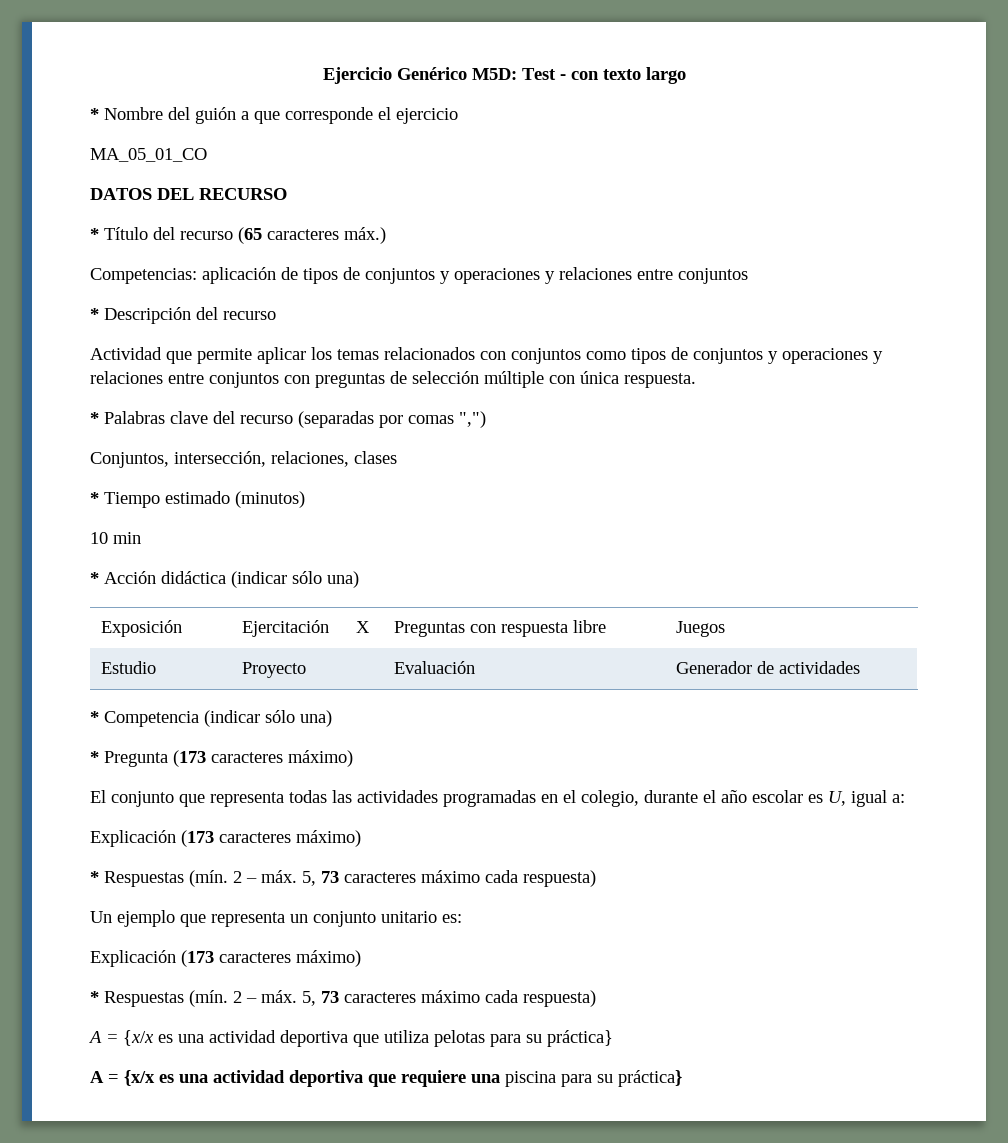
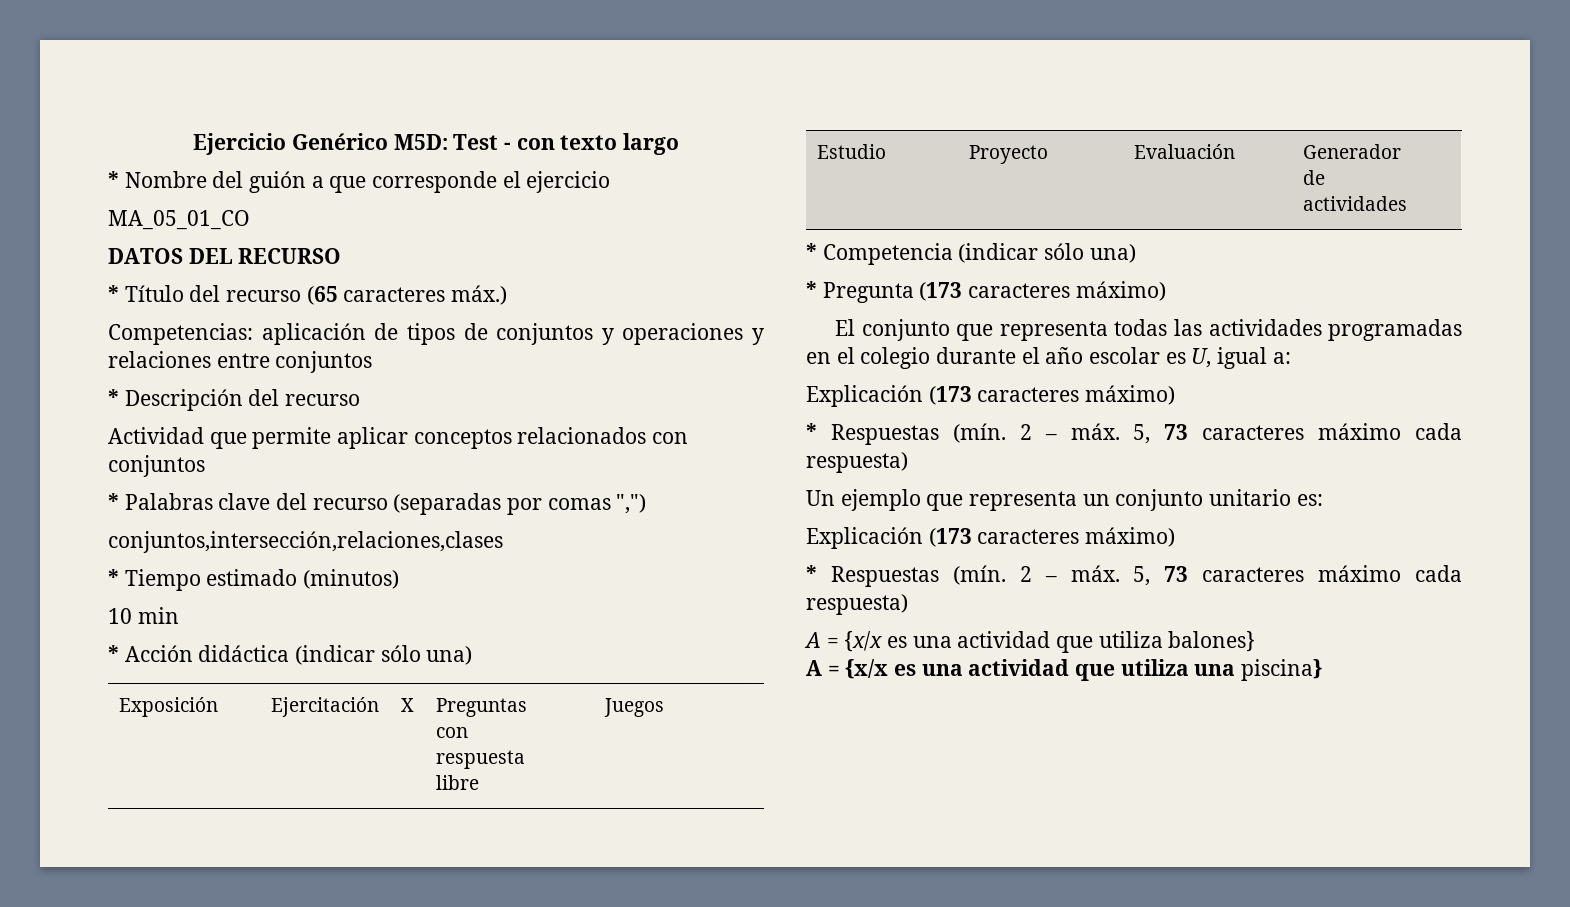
[311,347,379,360] los temas -> [413,429,512,449] conceptos
[586,347,883,364] [90,371,696,388] como tipos de conjuntos y operaciones y relaciones entre conjuntos con preguntas de selección múltiple con única respuesta. -> (205, 466) none
[90,451,397,468] Conjuntos, intersección, relaciones, clases -> [108,531,503,553] conjuntos,intersección,relaciones,clases
[581,790,639,807] colegio, -> [860,347,931,369] colegio
[280,1030,613,1047] [90,1070,682,1087] deportiva que utiliza pelotas para su práctica} // A = {x/x es una actividad deportiva que requiere una piscina para su práctica} -> [1056,631,1256,653] [806,659,1323,681] que utiliza balones} // A = {x/x es una actividad que utiliza una piscina}

